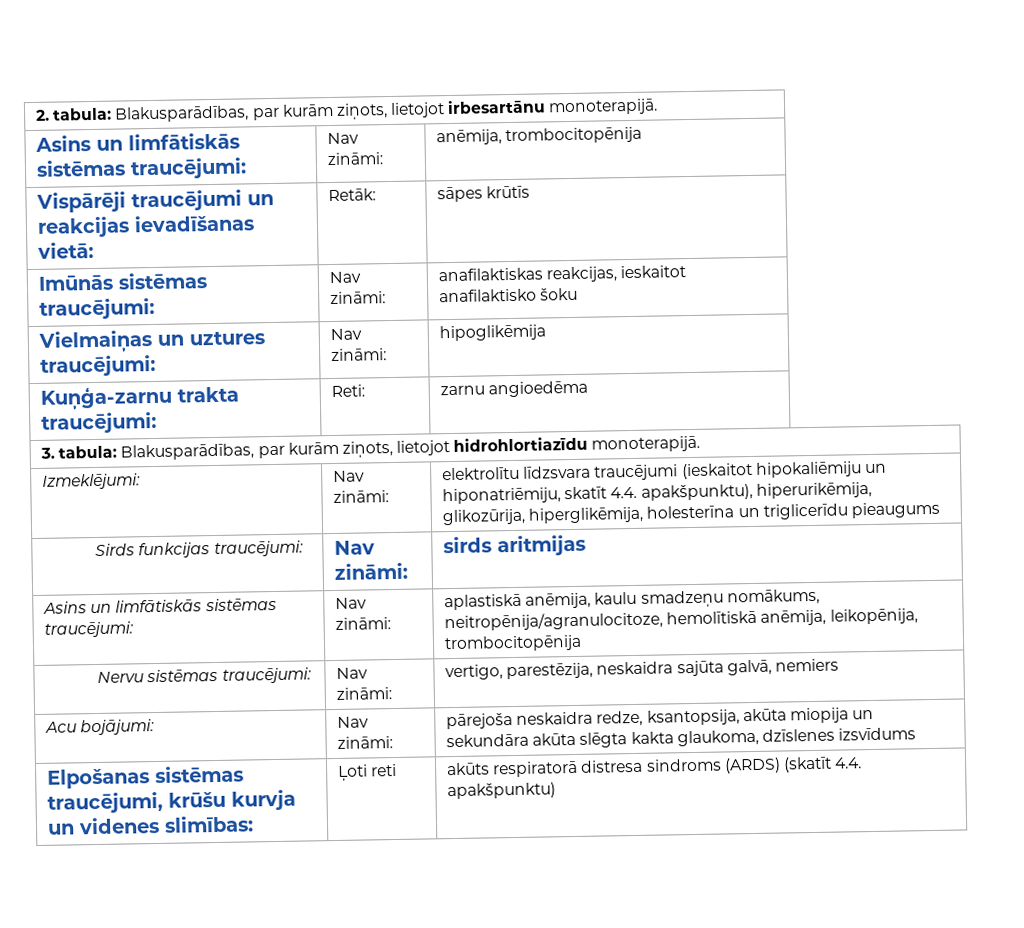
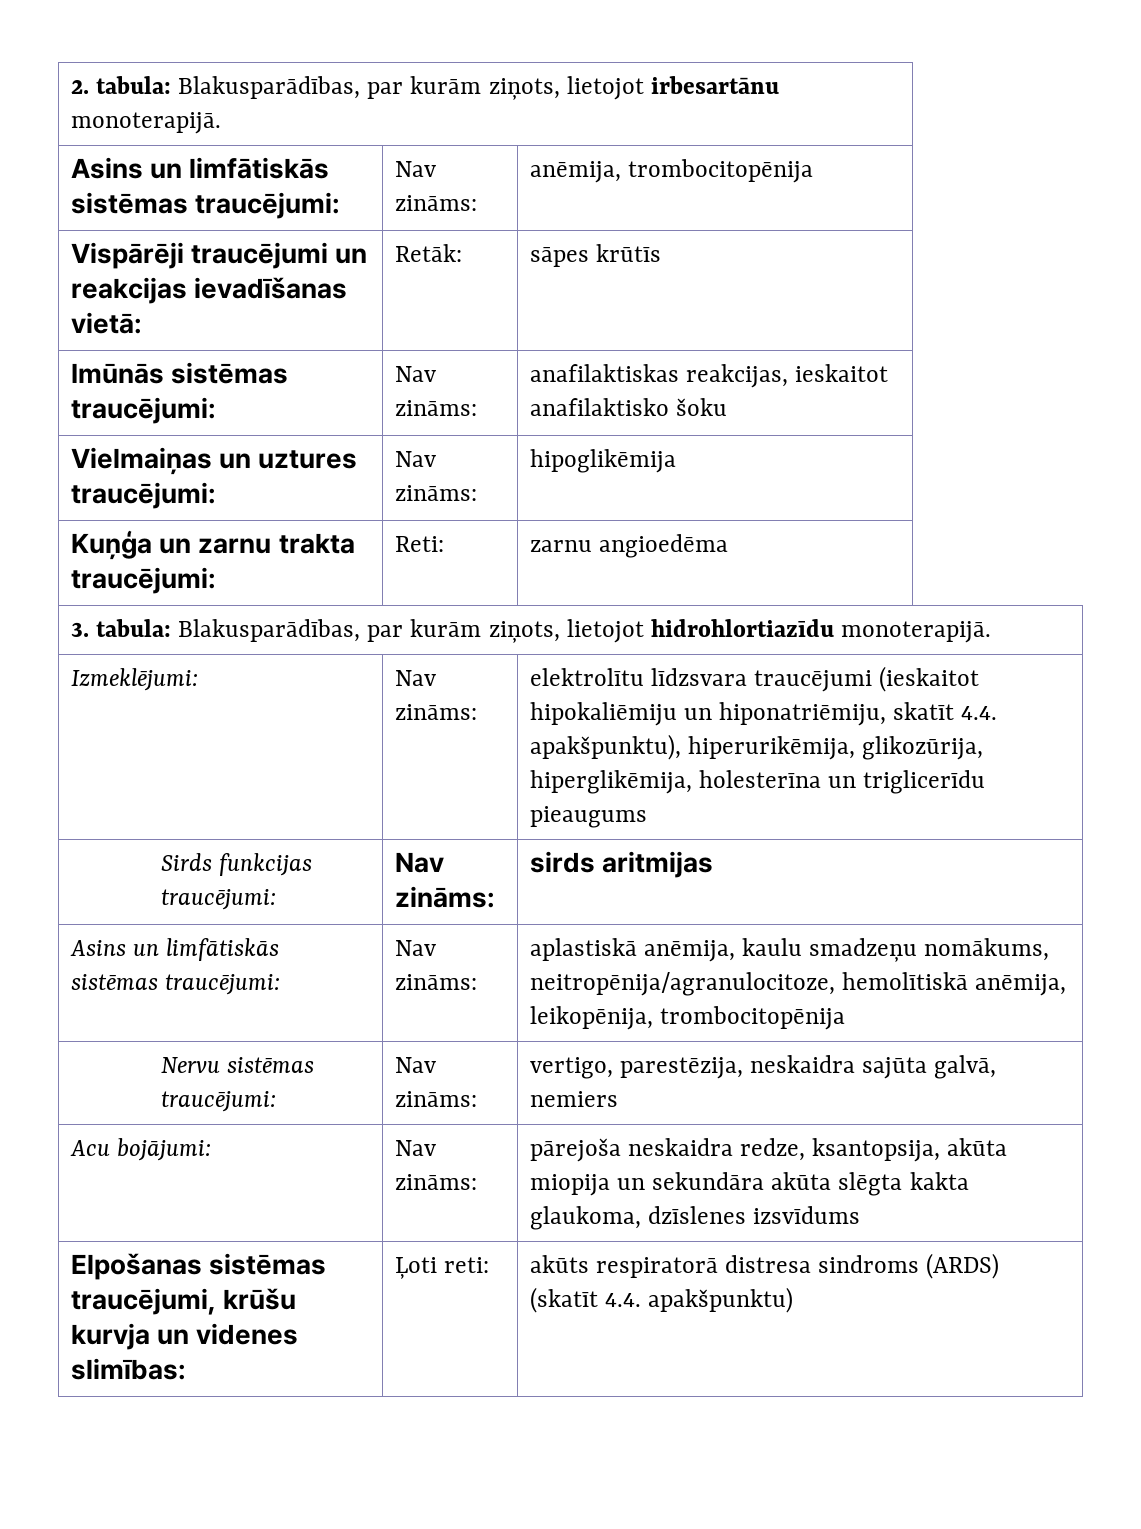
[326,152,383,166] zināmi: -> [394,195,477,211] zināms:
[329,291,386,305] zināmi: -> [394,400,477,416] zināms:
[330,348,387,362] zināmi: -> [394,485,477,501] zināms:
[39,385,173,410] Kuņģa-zarnu -> [70,530,272,560] Kuņģa un zarnu
[332,490,389,504] zināmi: -> [394,704,477,720] zināms:
[333,562,408,580] zināmi: -> [394,886,495,908] zināms:
[334,617,391,630] zināmi: -> [394,974,477,990] zināms:
[335,687,392,700] zināmi: -> [394,1091,477,1107] zināms:
[336,736,393,749] zināmi: -> [394,1174,477,1190] zināms:
[371,763,398,777] reti -> [443,1257,489,1273] reti:

